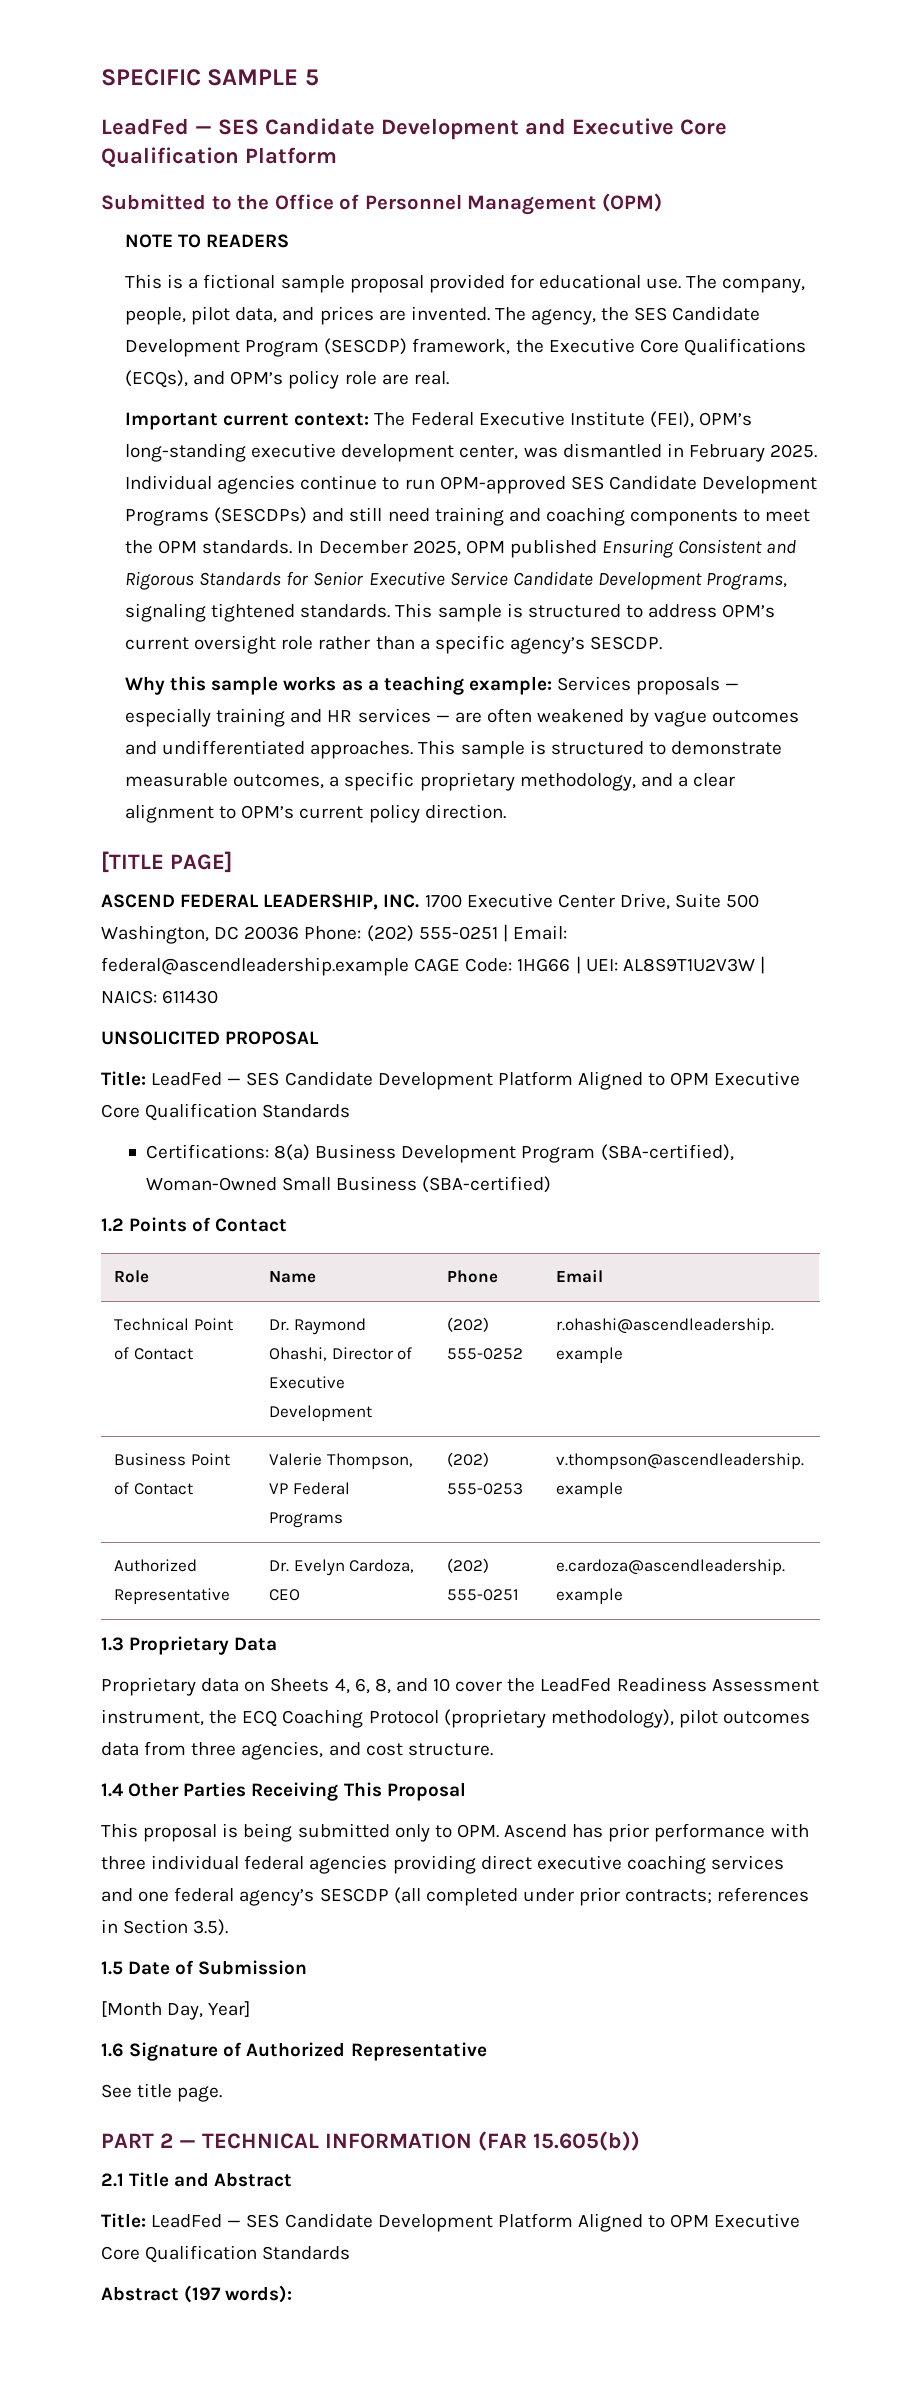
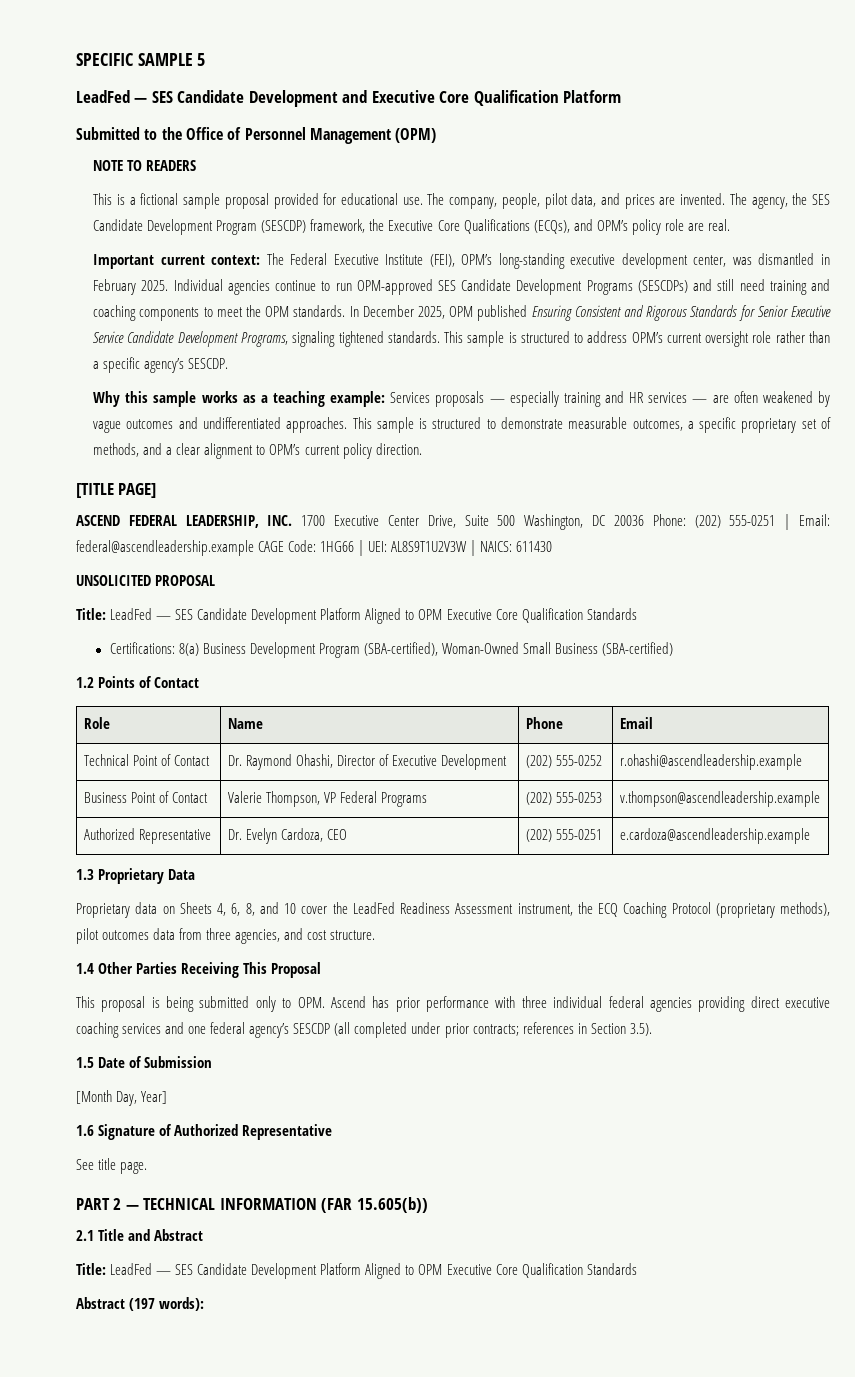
[519,773,636,791] methodology, -> [801,417,831,429] [93,443,140,457] set of methods,
[550,1709,674,1728] methodology), -> [780,902,830,916] methods),

